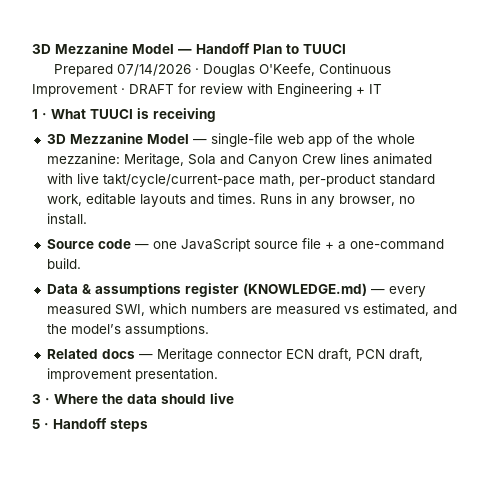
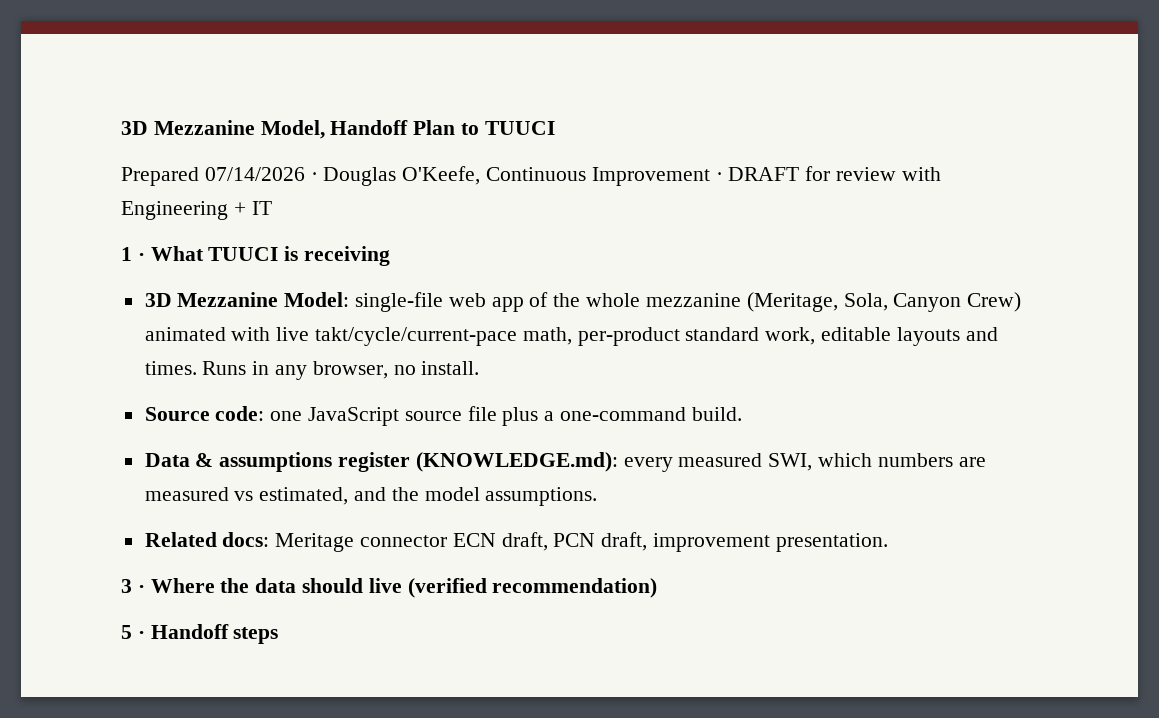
[32,43,192,54] 3D Mezzanine Model — -> [121,120,325,139] 3D Mezzanine Model,
[146,134,207,144] Model — -> [284,292,350,307] Model:
[46,153,369,167] mezzanine: Meritage, Sola and Canyon Crew lines -> [645,292,1022,312] mezzanine (Meritage, Sola, Canyon Crew)
[97,239,149,249] code — -> [215,406,265,421] code:
[324,242,334,249] + -> [502,407,539,426] plus
[242,283,385,296] (KNOWLEDGE.md) — -> [415,452,618,472] (KNOWLEDGE.md):
[70,324,121,334] model’s -> [424,487,480,501] model
[101,349,153,359] docs — -> [222,532,270,547] docs:
(234, 398) none -> [407,578,658,598] (verified recommendation)

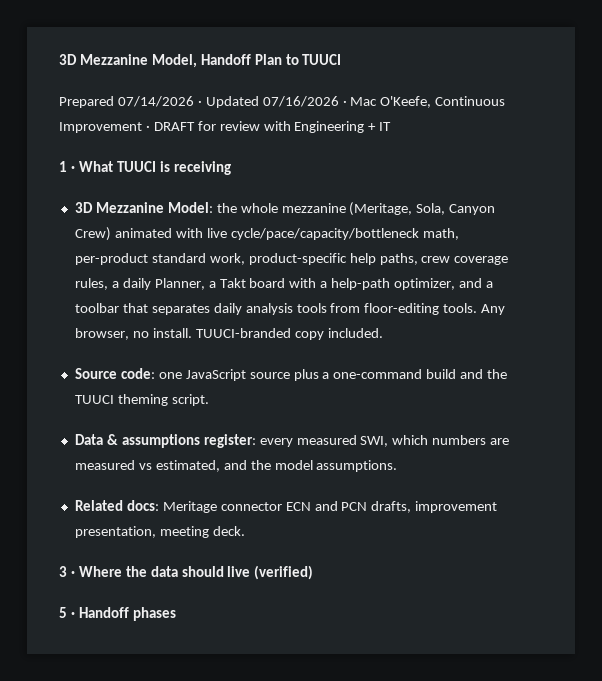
[323,167,397,186] Douglas -> [205,96,378,108] Updated 07/16/2026 · Mac
[355,292,549,312] single-file web app of -> (213, 207) none
[315,327,518,346] takt/cycle/current-pace -> [230,228,419,240] cycle/pace/capacity/bottleneck
[821,327,998,346] [144,361,308,380] editable layouts and times. Runs in any -> [248,253,509,265] [74,278,493,290] [74,303,506,315] product-specific help paths, crew coverage rules, a daily Planner, a Takt board with a help-path optimizer, and a toolbar that separates daily analysis tools from floor-editing tools. Any
(480, 368) none -> [195,328,383,340] TUUCI-branded copy included.
[467,406,497,421] file -> (290, 375) none
[691,407,742,421] build. -> [426,369,508,379] [74,394,209,406] build and the TUUCI theming script.
[338,452,618,472] register (KNOWLEDGE.md): -> [203,434,256,448] register:
[501,532,888,552] draft, PCN draft, improvement presentation. -> [314,501,498,513] [74,526,245,538] and PCN drafts, improvement presentation, meeting deck.
[407,578,658,598] (verified recommendation) -> [254,565,314,580] (verified)
[233,627,279,644] steps -> [132,607,176,621] phases

